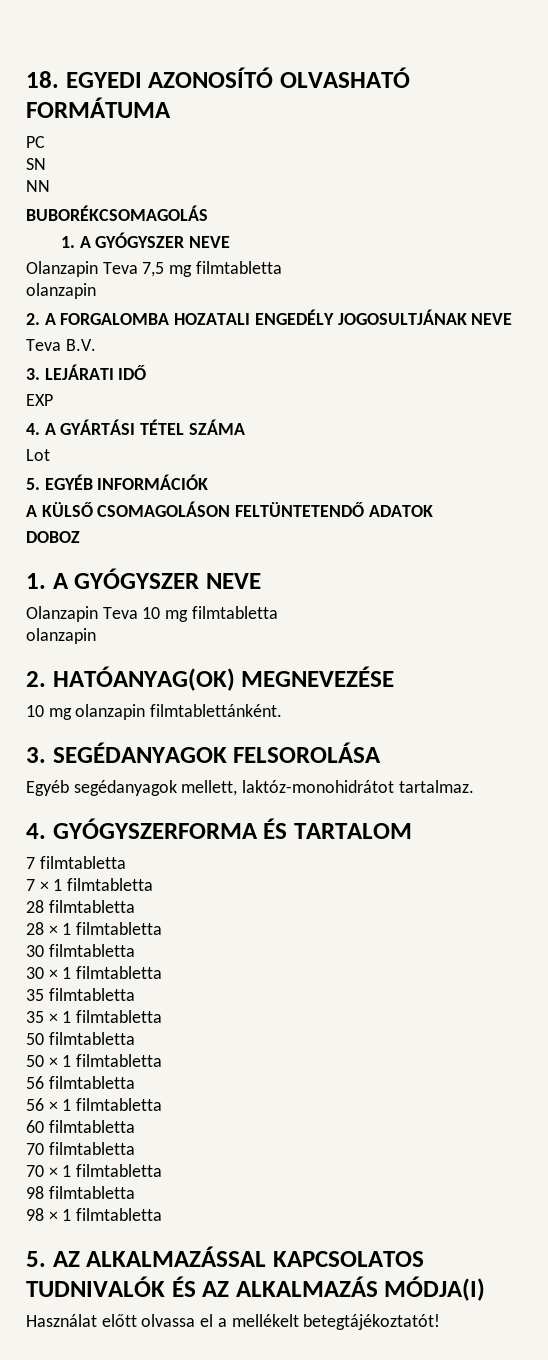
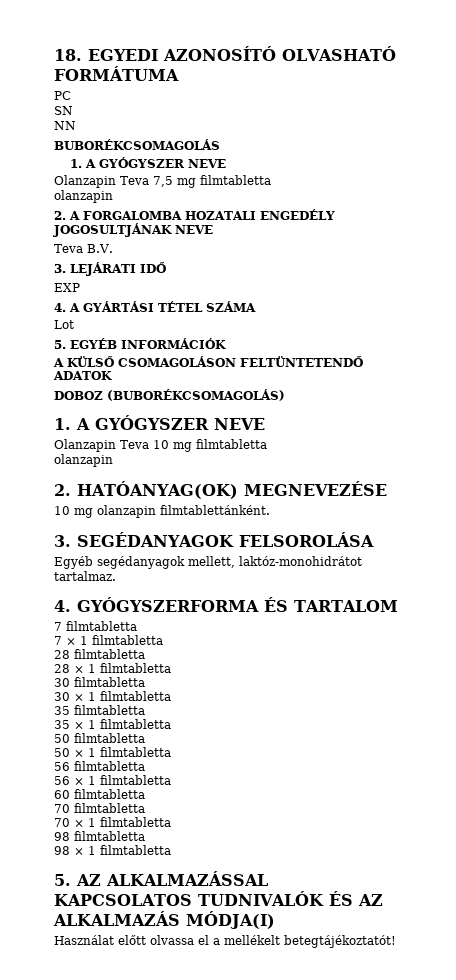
(80, 537) none -> [107,389,285,401] (BUBORÉKCSOMAGOLÁS)

